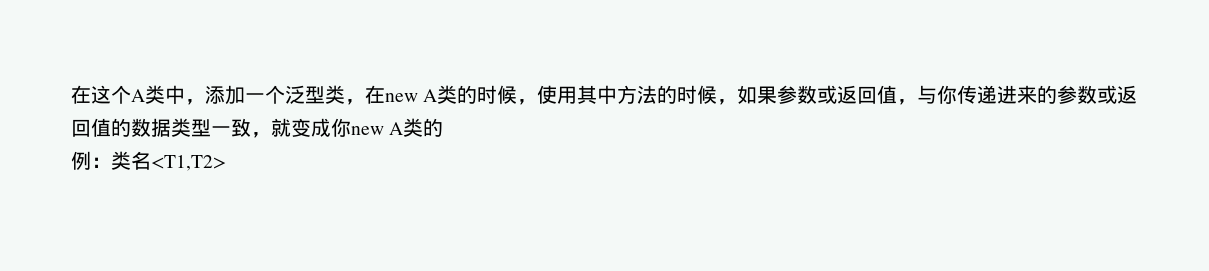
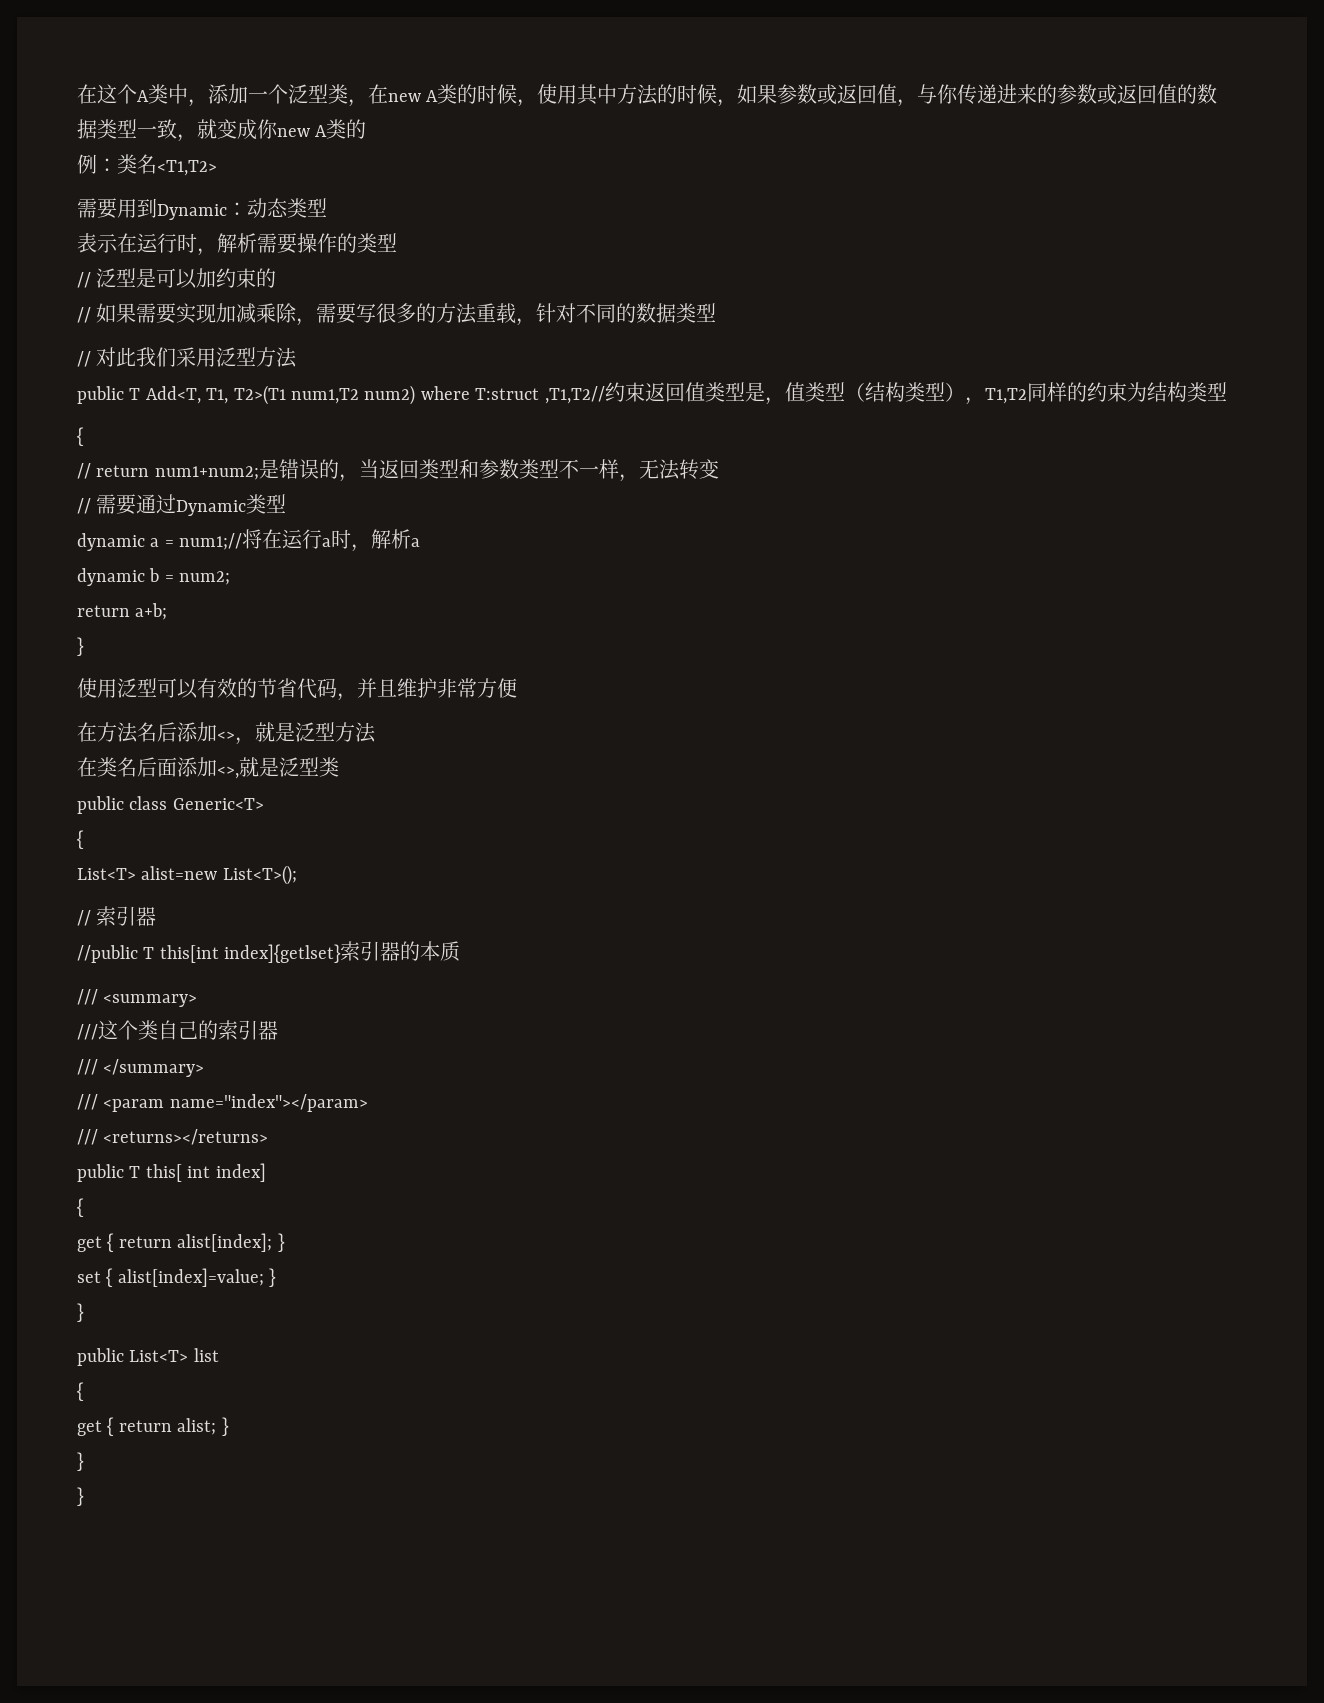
(226, 163) none -> [77,198,327,220] [77,233,397,256] [77,268,277,289] [77,303,717,326] [77,347,298,368] [77,382,1227,405] [77,427,84,446] [77,459,719,482] [77,494,287,516] [77,529,421,552] [77,568,231,586] [77,603,168,620] [77,637,84,656] [77,678,517,701] [77,722,376,745] [77,757,339,779] [77,796,264,814] [77,830,84,849] [77,865,297,885] [77,906,157,926] [77,941,461,963] [77,989,198,1007] [77,1020,278,1040] [77,1059,205,1077] [77,1094,368,1112] [77,1129,269,1145] [77,1163,266,1182] [77,1198,84,1217] [77,1233,285,1252] [77,1268,277,1287] [77,1303,84,1322] [77,1348,219,1366] [77,1382,84,1401] [77,1417,229,1436] [77,1452,84,1471] [77,1487,84,1506] // 需要用到Dynamic：动态类型 // 表示在运行时，解析需要操作的类型 // // 泛型是可以加约束的 // // 如果需要实现加减乘除，需要写很多的方法重载，针对不同的数据类型 // // 对此我们采用泛型方法 // public T Add<T, T1, T2>(T1 num1,T2 num2) where T:struct ,T1,T2//约束返回值类型是，值类型（结构类型），T1,T2同样的约束为结构类型 // { // // return num1+num2;是错误的，当返回类型和参数类型不一样，无法转变 // // 需要通过Dynamic类型 // dynamic a = num1;//将在运行a时，解析a // dynamic b = num2; // return a+b; // } // 使用泛型可以有效的节省代码，并且维护非常方便 // 在方法名后添加<>，就是泛型方法 // 在类名后面添加<>,就是泛型类 // public class Generic<T> // { // List<T> alist=new List<T>(); // // 索引器 // //public T this[int index]{getlset}索引器的本质 // /// <summary> // ///这个类自己的索引器 // /// </summary> // /// <param name="index"></param> // /// <returns></returns> // public T this[ int index] // { // get { return alist[index]; } // set { alist[index]=value; } // } // public List<T> list // { // get { return alist; } // } // }

